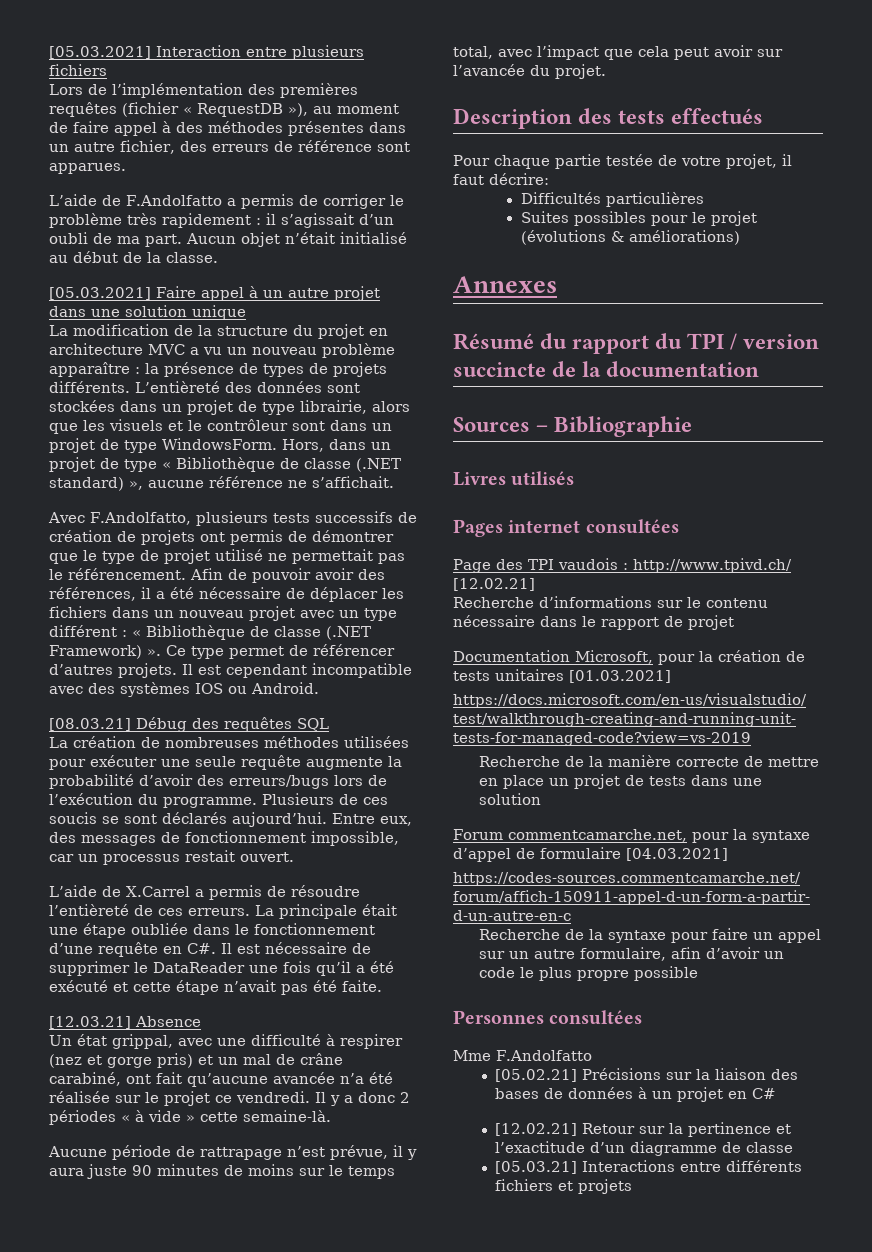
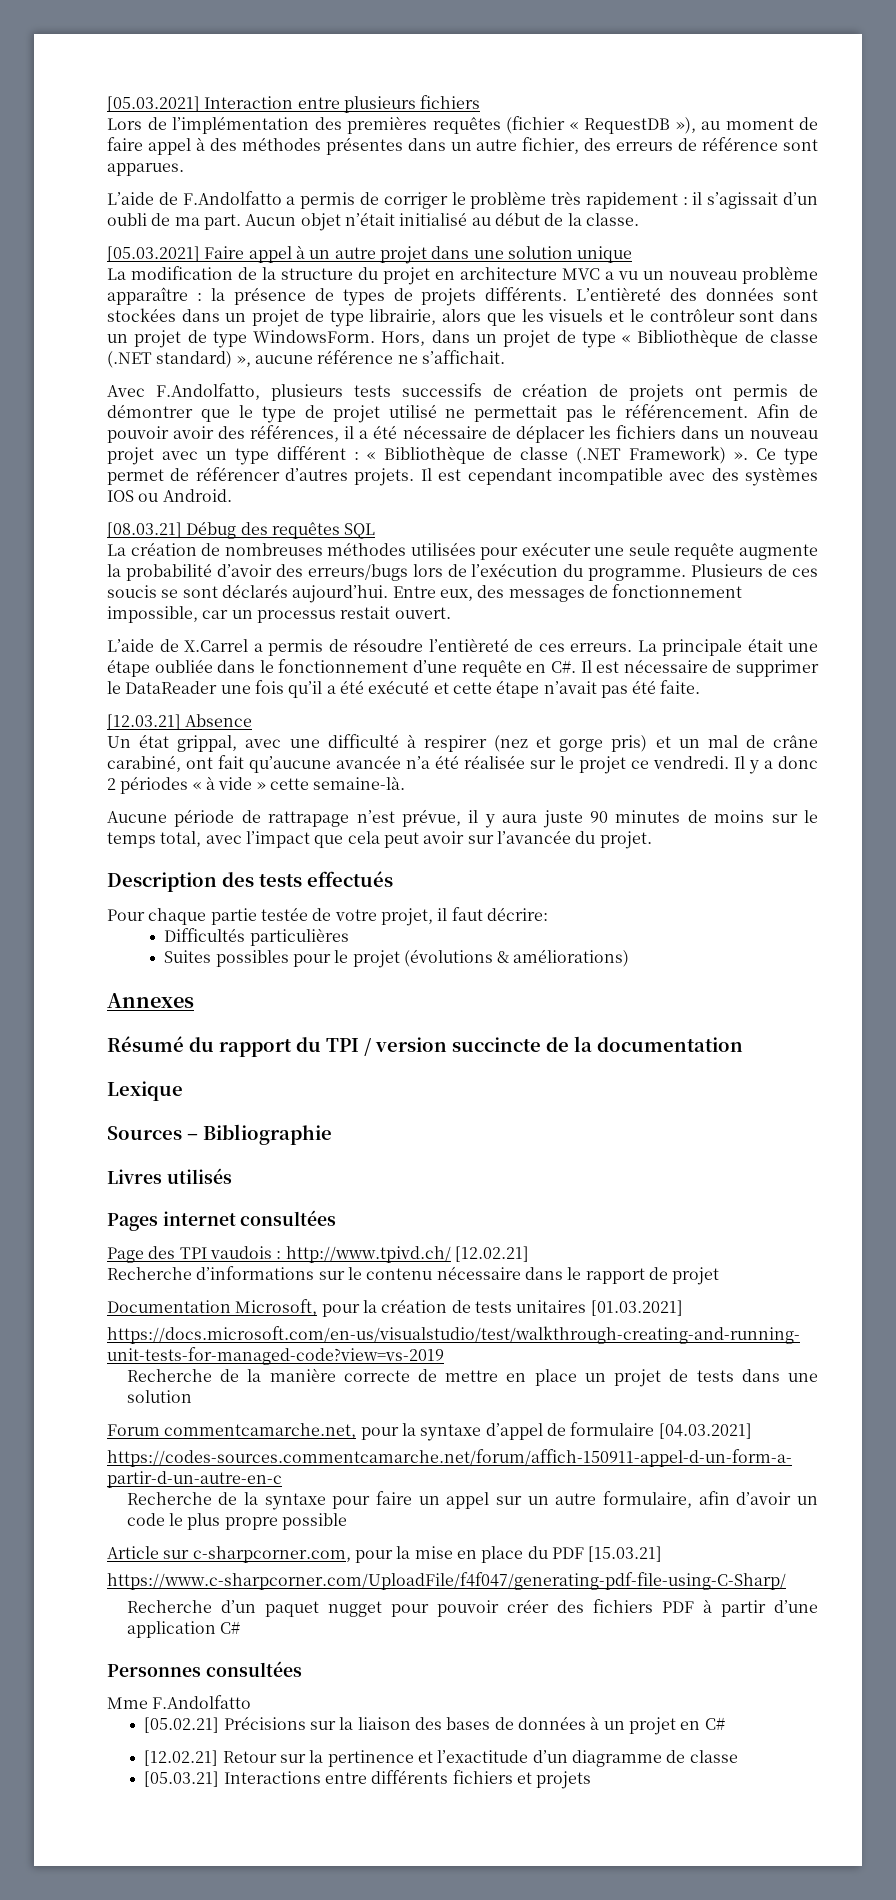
(760, 369) none -> [107,1081,183,1101] // Lexique
(698, 973) none -> [107,1546,663,1563] [107,1572,786,1590] [126,1599,819,1617] [126,1621,241,1638] // Article sur c-sharpcorner.com, pour la mise en place du PDF [15.03.21] // https://www.c-sharpcorner.com/UploadFile/f4f047/generating-pdf-file-using-C-Sharp/ // Recherche d’un paquet nugget pour pouvoir créer des fichiers PDF à partir d’une application C#

